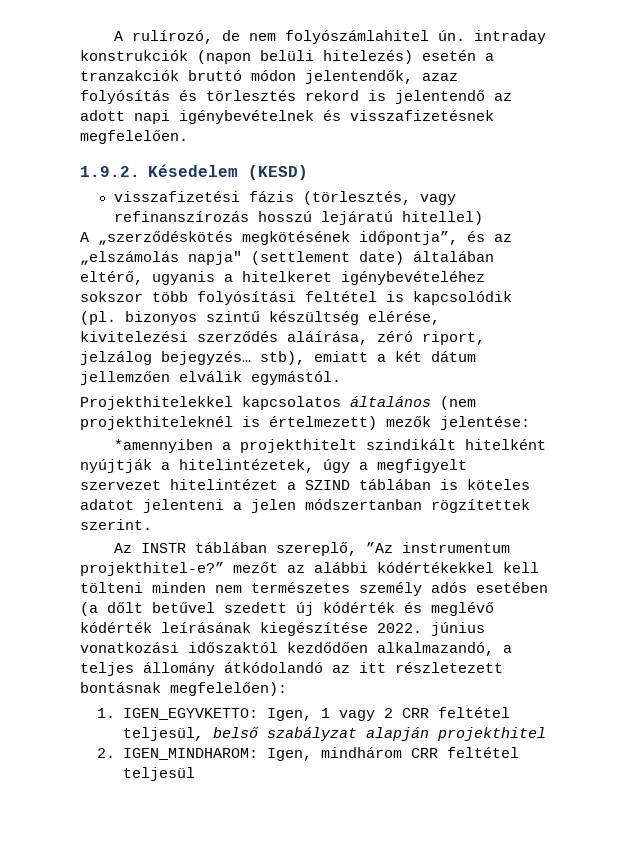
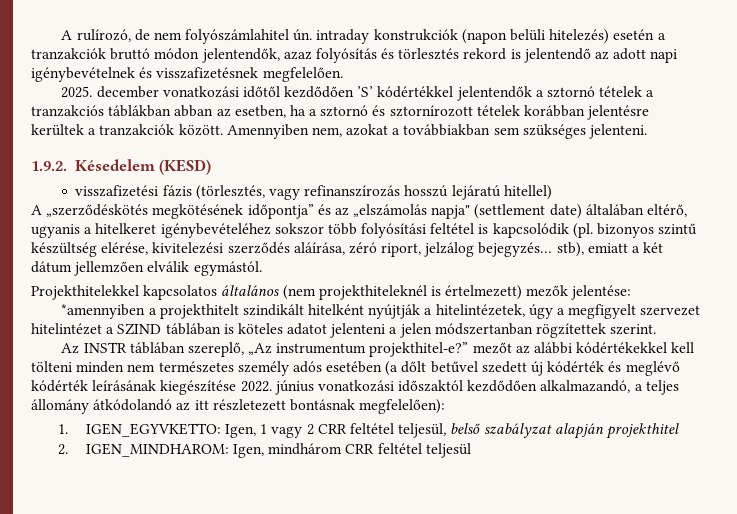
(188, 137) none -> [61,86,655,101] [31,105,650,120] [31,124,648,139] // 2025. december vonatkozási időtől kezdődően ’S’ kódértékkel jelentendők a sztornó tételek a tranzakciós táblákban abban az esetben, ha a sztornó és sztornírozott tételek korábban jelentésre kerültek a tranzakciók között. Amennyiben nem, azokat a továbbiakban sem szükséges jelenteni.
[359,231,458,245] időpontja”, -> [247,204,314,219] időpontja”
[365,542,393,553] ”Az -> [248,343,273,355] „Az

